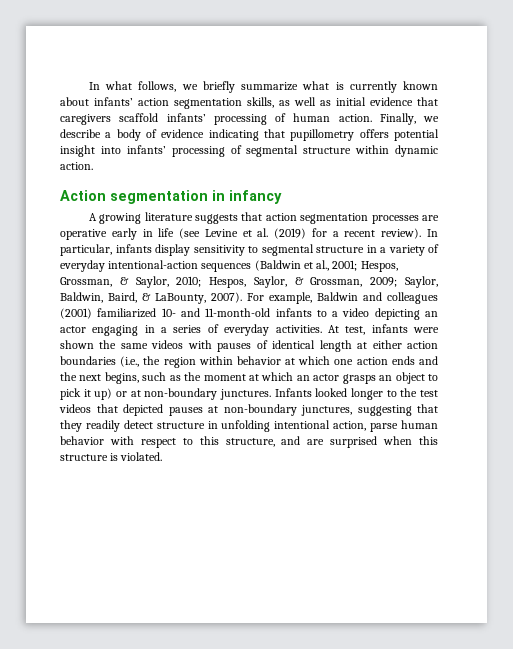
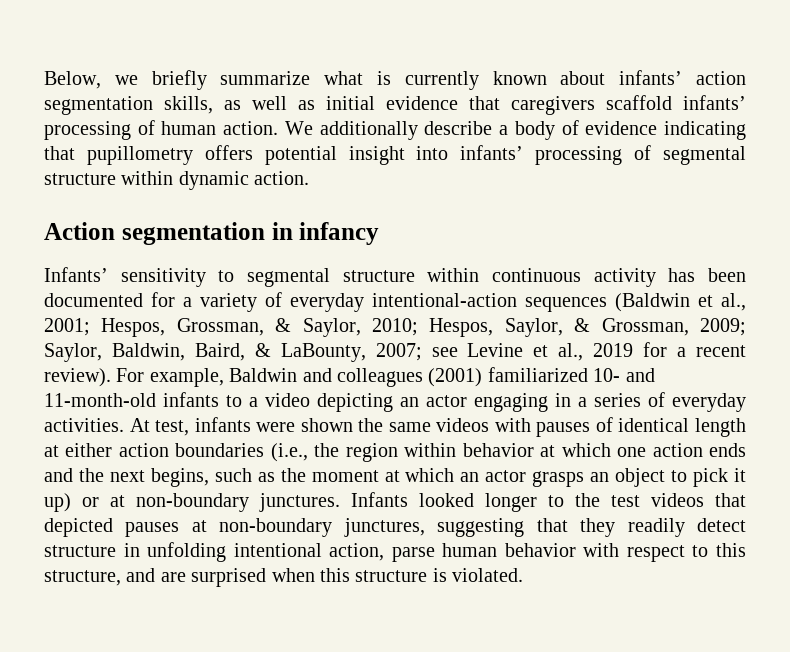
[88,81,177,92] In what follows, -> [44,71,101,89] Below,
[379,113,439,125] Finally, we -> [284,121,418,140] We additionally
[88,212,439,224] [60,228,439,240] [60,244,377,256] A growing literature suggests that action segmentation processes are operative early in life (see Levine et al. (2019) for a recent review). In particular, infants display sensitivity to segmental structure in -> [44,267,746,287] [44,292,175,307] Infants’ sensitivity to segmental structure within continuous activity has been documented for
[211,292,242,303] 2007). -> [375,342,746,361] [44,368,111,387] 2007; see Levine et al., 2019 for a recent review).

